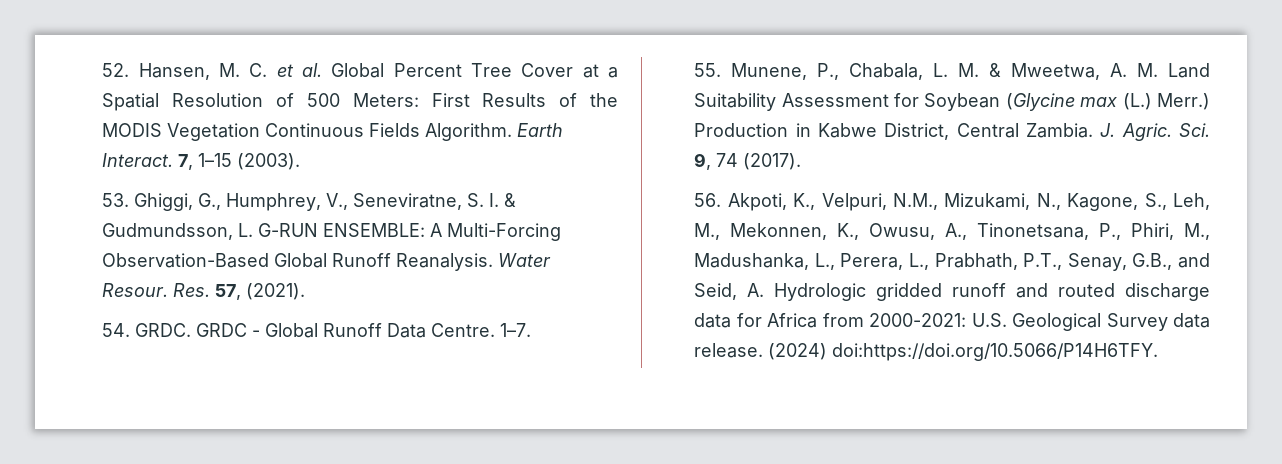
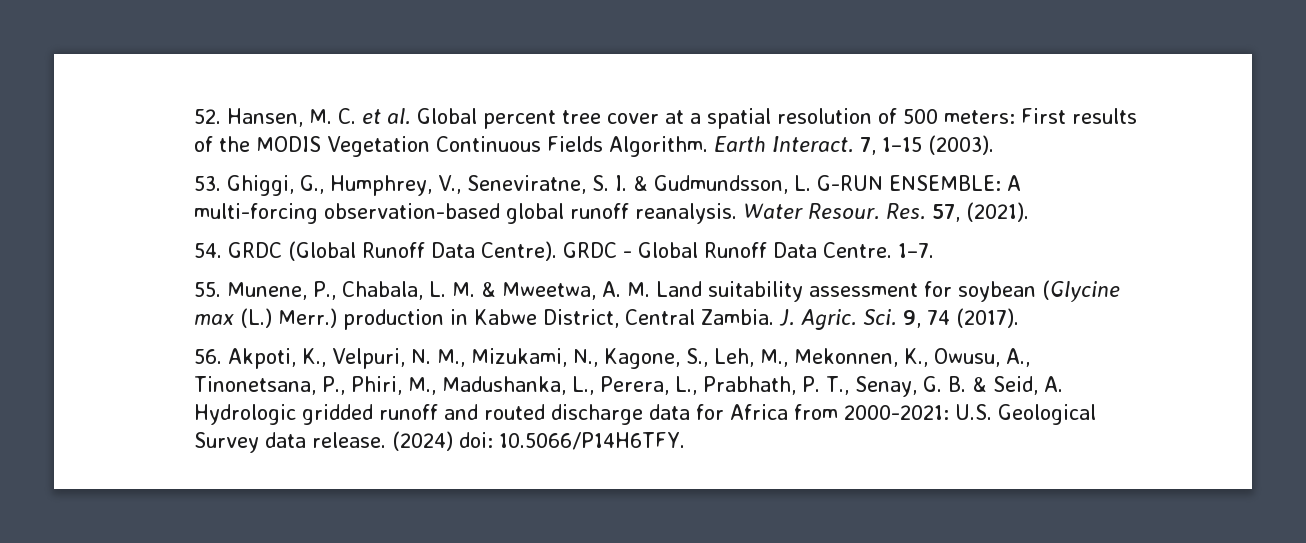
[393,63,618,78] [102,93,547,111] Percent Tree Cover at a Spatial Resolution of 500 Meters: First Results -> [482,108,1137,129] percent tree cover at a spatial resolution of 500 meters: First results
[447,223,562,241] [102,253,494,271] Multi-Forcing Observation-Based Global Runoff Reanalysis. -> [193,203,737,224] multi-forcing observation-based global runoff reanalysis.
[135,323,192,337] GRDC. -> [227,241,557,261] GRDC (Global Runoff Data Centre).
[694,93,1001,111] Suitability Assessment for Soybean -> [707,281,1036,302] suitability assessment for soybean
[694,123,789,137] Production -> [342,309,444,330] production
[892,193,938,210] N.M., -> [410,349,465,367] N. M.,
[1023,253,1210,271] P.T., Senay, G.B., and -> [801,376,987,397] P. T., Senay, G. B. &
[832,343,1159,361] doi:https://doi.org/10.5066/P14H6TFY. -> [458,432,685,450] doi: 10.5066/P14H6TFY.

